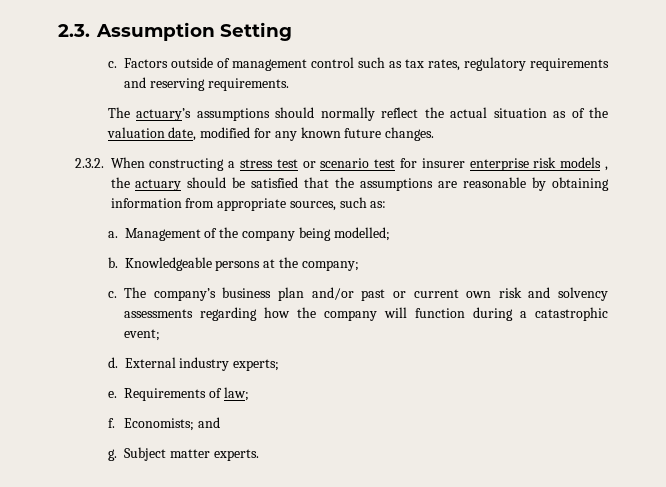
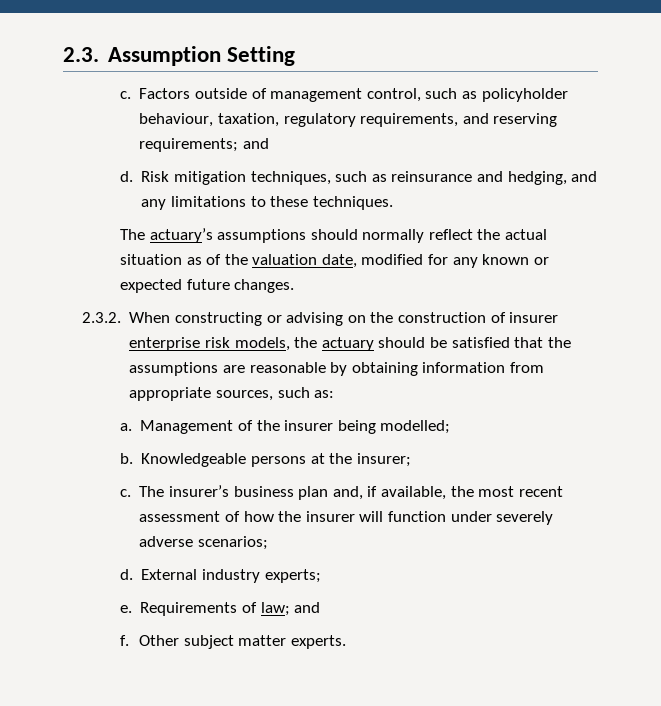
[311,57,609,71] [124,77,289,91] control such as tax rates, regulatory requirements and reserving requirements. -> [366,88,568,102] [139,113,558,127] [139,138,270,152] [119,171,598,185] [141,196,393,210] control, such as policyholder behaviour, taxation, regulatory requirements, and reserving requirements; and // d. Risk mitigation techniques, such as reinsurance and hedging, and any limitations to these techniques.
(341, 132) none -> [533,257,549,265] [119,279,182,293] or expected
[228,158,417,168] a stress test or scenario test for -> [266,312,506,326] or advising on the construction of
[560,157,608,171] models , -> [234,337,290,351] models,
[241,230,295,241] company -> [284,420,334,431] insurer
[301,260,359,271] company; -> [356,453,411,467] insurer;
[153,288,216,301] company’s -> [169,485,230,497] insurer’s
[311,287,608,301] [124,307,258,321] and/or past or current own risk and solvency assessments regarding -> [332,486,563,500] [139,511,241,522] and, if available, the most recent assessment of
[324,310,378,321] company -> [305,511,355,522] insurer
[473,307,609,321] [124,329,161,341] during a catastrophic event; -> [450,511,554,525] [139,536,269,550] under severely adverse scenarios;
[107,417,220,431] [107,447,167,461] // f. Economists; and // g. Subject -> [294,602,321,613] [119,635,234,649] and // f. Other subject

